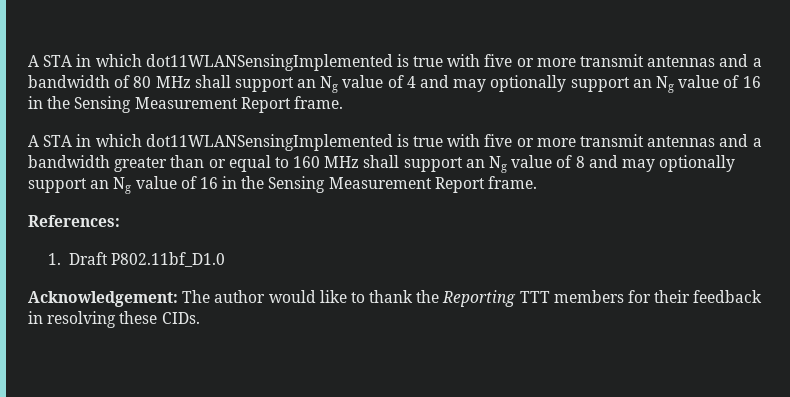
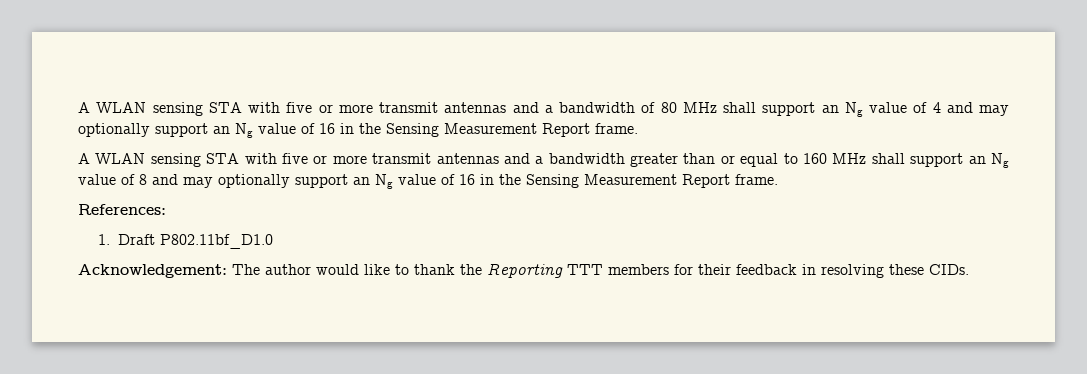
[28,54,444,71] A STA in which dot11WLANSensingImplemented is true -> [78,102,242,116] A WLAN sensing STA
[43,134,444,151] STA in which dot11WLANSensingImplemented is true -> [95,153,240,167] WLAN sensing STA

